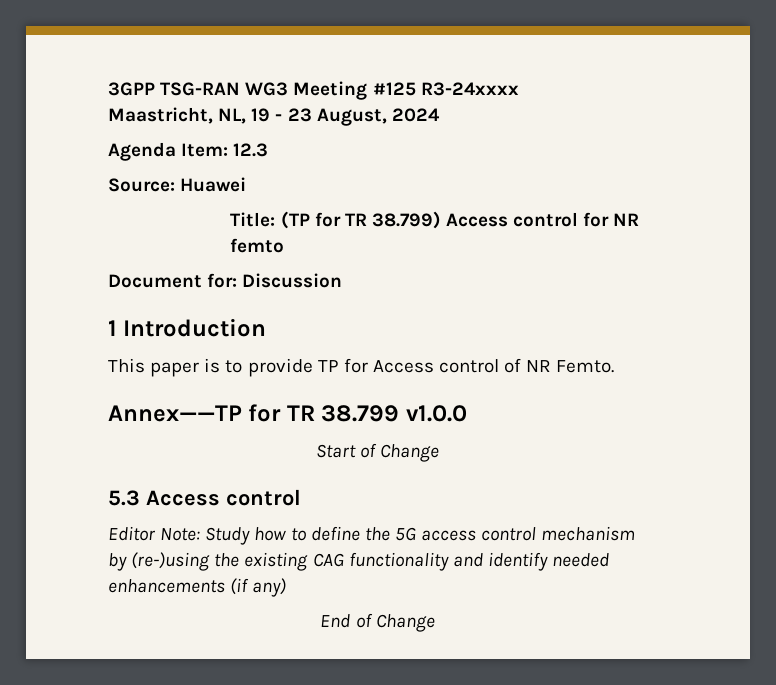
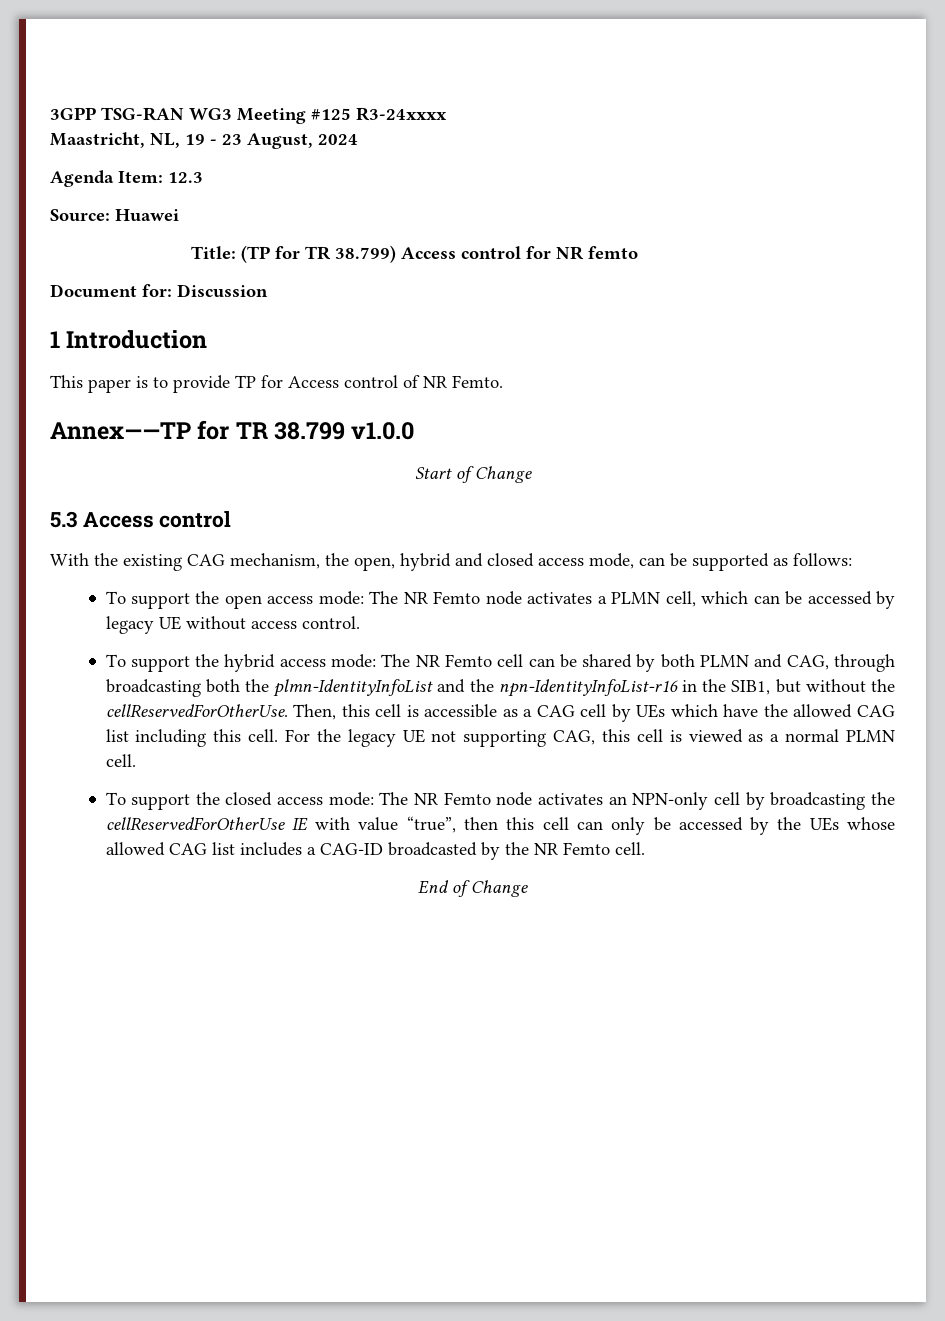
[108,526,636,545] [108,552,610,571] [108,578,287,597] Editor Note: Study how to define the 5G access control mechanism by (re-)using the existing CAG functionality and identify needed enhancements (if any) -> [50,553,852,571] [105,591,896,609] [105,616,360,634] [105,654,895,672] [105,679,895,697] [105,704,895,722] [105,729,896,747] [105,754,136,767] [105,792,895,810] [105,816,896,835] [105,842,645,860] With the existing CAG mechanism, the open, hybrid and closed access mode, can be supported as follows: // To support the open access mode: The NR Femto node activates a PLMN cell, which can be accessed by legacy UE without access control. // To support the hybrid access mode: The NR Femto cell can be shared by both PLMN and CAG, through broadcasting both the plmn-IdentityInfoList and the npn-IdentityInfoList-r16 in the SIB1, but without the cellReservedForOtherUse. Then, this cell is accessible as a CAG cell by UEs which have the allowed CAG list including this cell. For the legacy UE not supporting CAG, this cell is viewed as a normal PLMN cell. // To support the closed access mode: The NR Femto node activates an NPN-only cell by broadcasting the cellReservedForOtherUse IE with value “true”, then this cell can only be accessed by the UEs whose allowed CAG list includes a CAG-ID broadcasted by the NR Femto cell.

